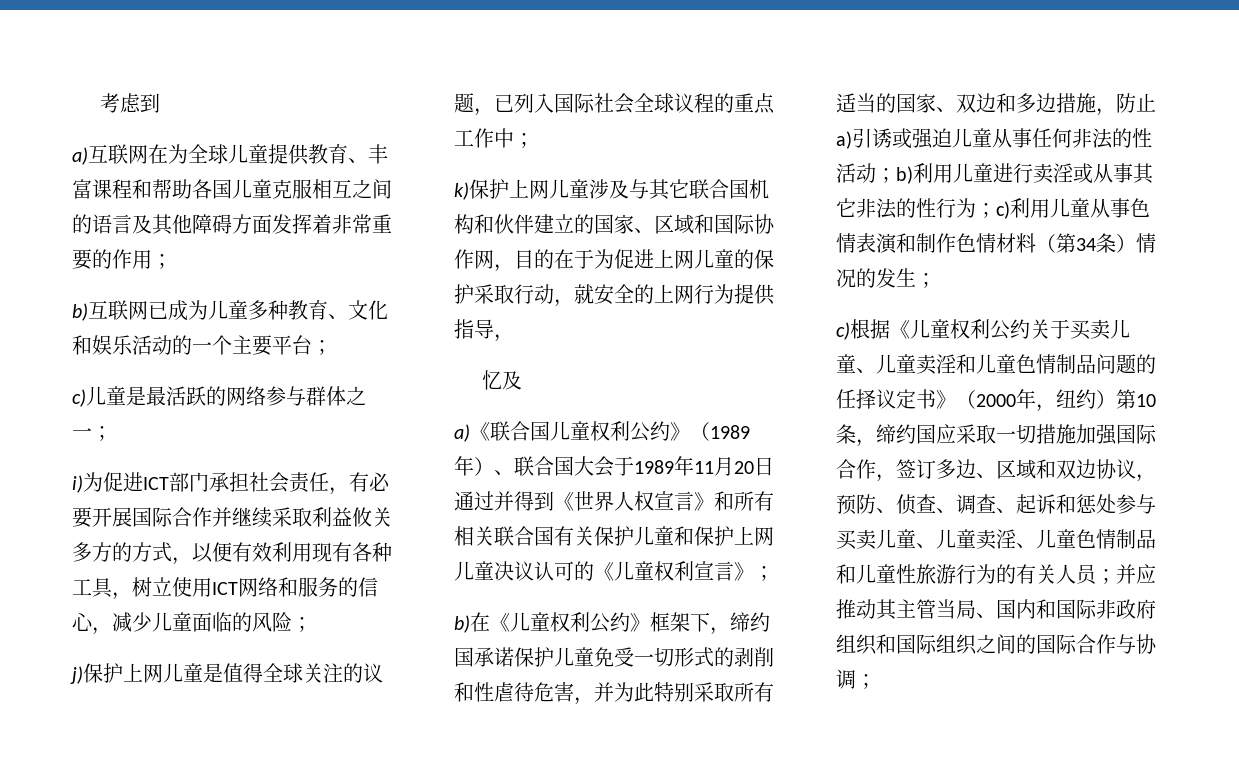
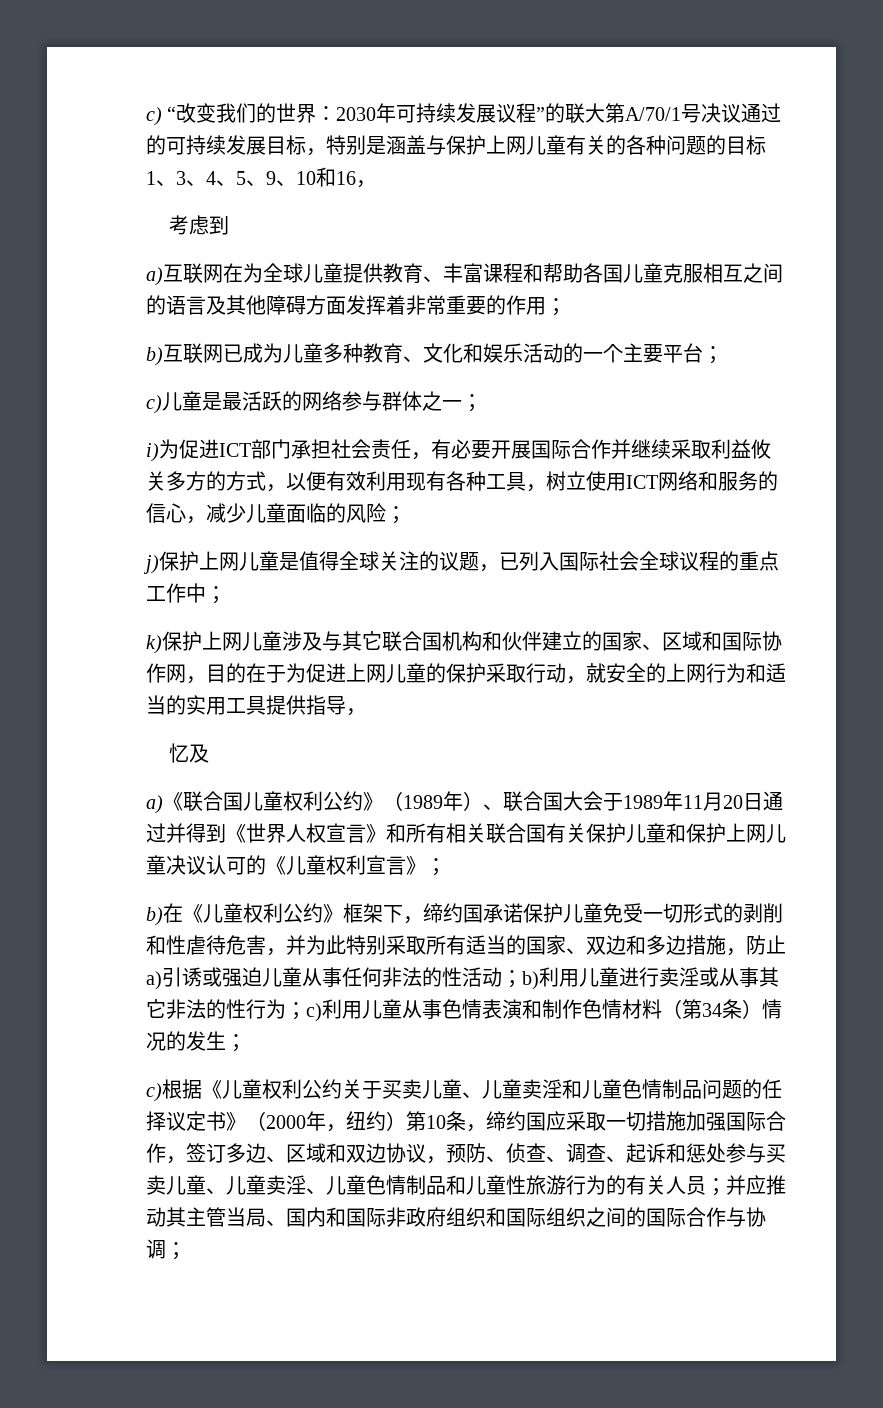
(99, 103) none -> [146,103,782,126] [146,135,766,156] [146,167,376,188] c) “改变我们的世界：2030年可持续发展议程”的联大第A/70/1号决议通过的可持续发展目标，特别是涵盖与保护上网儿童有关的各种问题的目标1、3、4、5、9、10和16， //
(734, 294) none -> [746,663,786,683] [146,695,266,715] 和适当的实用工具

